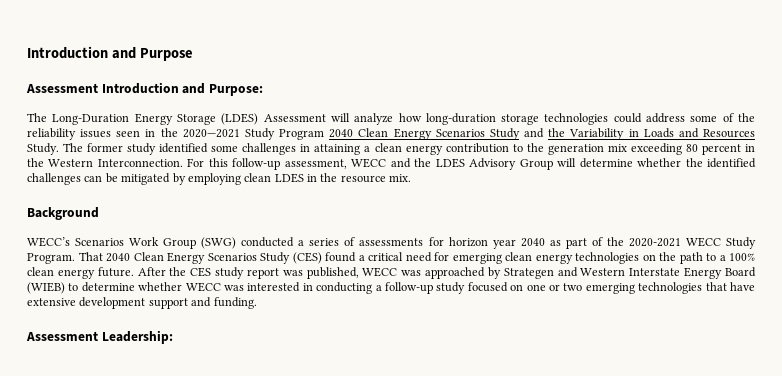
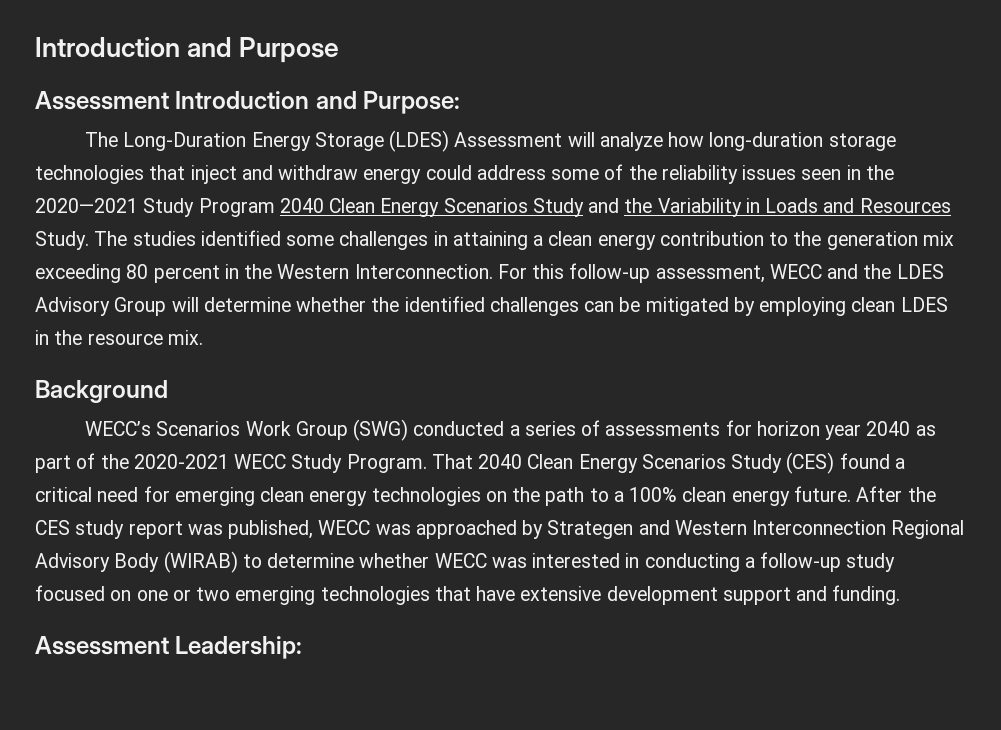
(609, 119) none -> [149,165,422,184] that inject and withdraw energy
[87,143,157,155] former study -> [132,231,196,246] studies
[629,267,757,279] [27,282,65,294] Interstate Energy Board (WIEB) -> [752,520,965,539] [35,551,238,573] Interconnection Regional Advisory Body (WIRAB)

